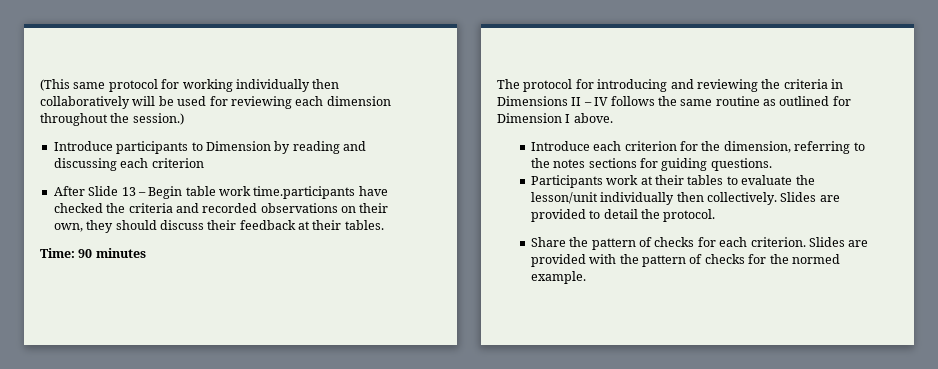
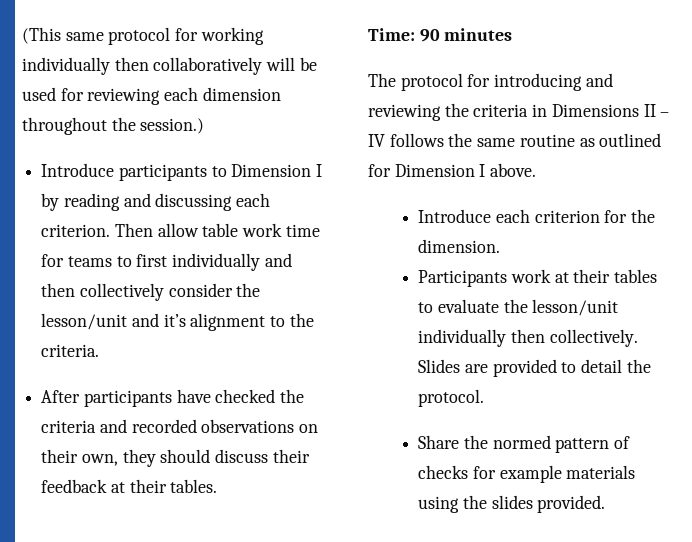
(271, 146) none -> [316,164,323,177] I
[151,158,204,168] [53,186,356,199] criterion // After Slide 13 – Begin table work time.participants -> [41,223,320,237] [41,253,292,271] [41,283,261,301] [41,313,314,331] [41,344,100,357] [41,390,172,407] criterion. Then allow table work time for teams to first individually and then collectively consider the lesson/unit and it’s alignment to the criteria. // After participants
[723,141,865,154] [530,158,772,171] dimension, referring to the notes sections for guiding questions. -> [418,239,501,253] dimension.
[591,237,869,250] [530,254,840,267] [530,271,586,284] pattern of checks for each criterion. Slides are provided with the pattern of checks for the normed example. -> [492,435,631,453] [418,465,636,483] [418,495,606,513] normed pattern of checks for example materials using the slides provided.

